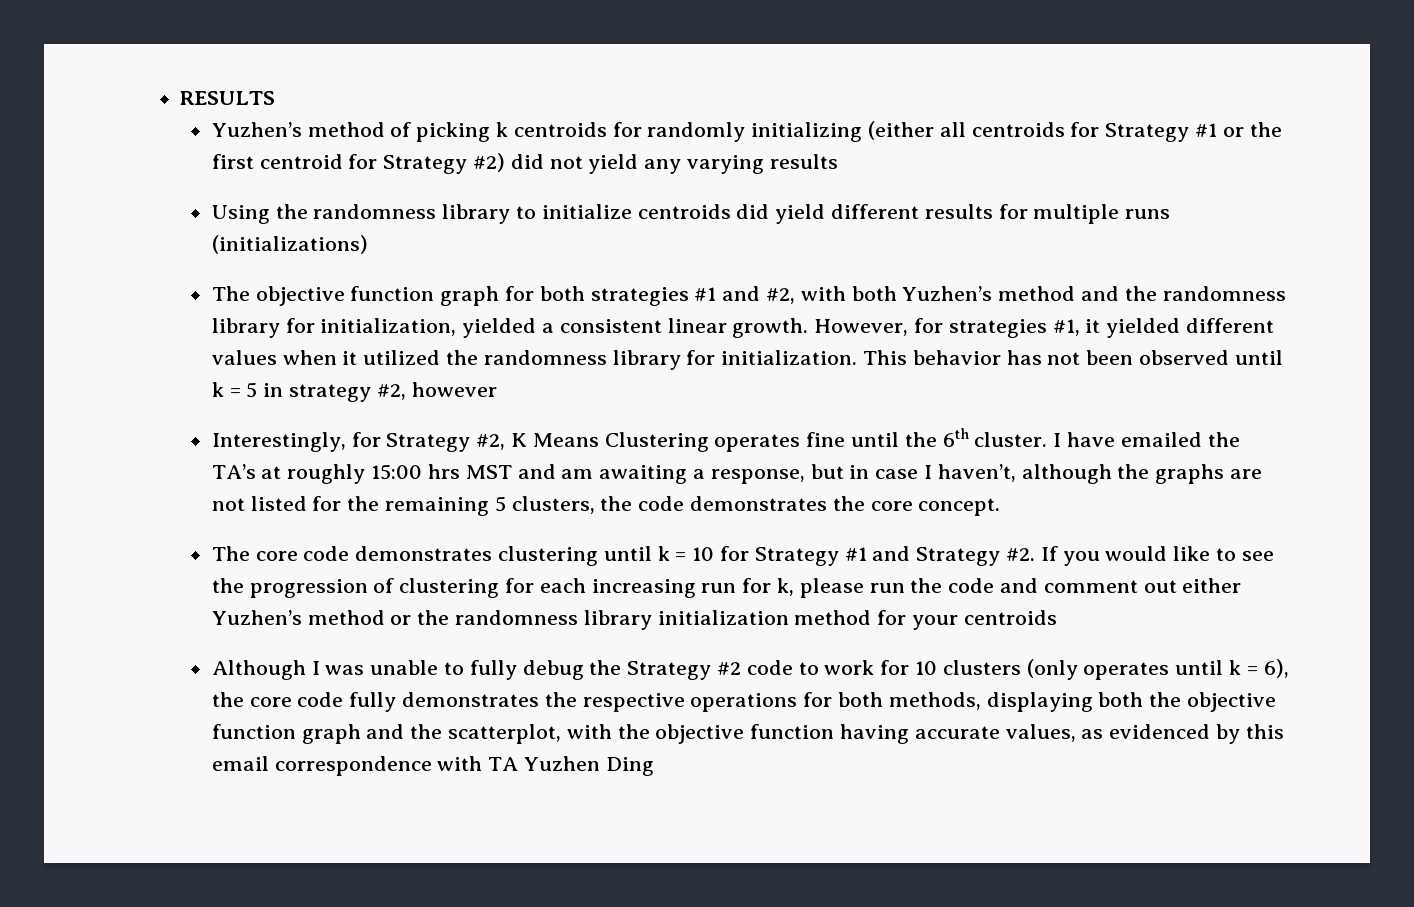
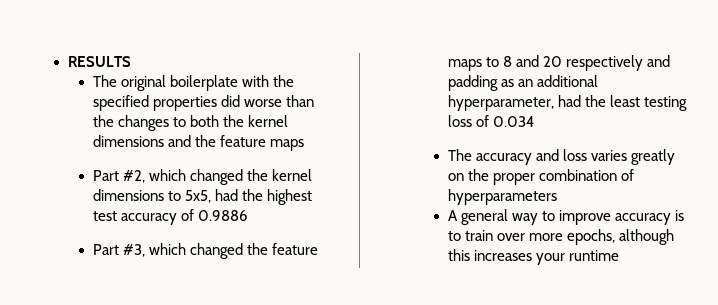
[211,121,1282,142] [211,153,838,174] [211,204,1171,224] [211,235,368,254] [211,286,1286,306] [211,318,1274,338] [211,350,1283,370] [211,382,497,402] [211,428,1240,452] [211,464,1262,484] [211,496,1001,516] [211,546,1274,566] [211,578,1242,598] [211,610,1057,630] [211,659,1289,680] [211,692,1276,712] [211,724,1284,744] [211,756,654,776] Yuzhen’s method of picking k centroids for randomly initializing (either all centroids for Strategy #1 or the first centroid for Strategy #2) did not yield any varying results // Using the randomness library to initialize centroids did yield different results for multiple runs (initializations) // The objective function graph for both strategies #1 and #2, with both Yuzhen’s method and the randomness library for initialization, yielded a consistent linear growth. However, for strategies #1, it yielded different values when it utilized the randomness library for initialization. This behavior has not been observed until k = 5 in strategy #2, however // Interestingly, for Strategy #2, K Means Clustering operates fine until the 6th cluster. I have emailed the TA’s at roughly 15:00 hrs MST and am awaiting a response, but in case I haven’t, although the graphs are not listed for the remaining 5 clusters, the code demonstrates the core concept. // The core code demonstrates clustering until k = 10 for Strategy #1 and Strategy #2. If you would like to see the progression of clustering for each increasing run for k, please run the code and comment out either Yuzhen’s method or the randomness library initialization method for your centroids // Although I was unable to fully debug the Strategy #2 code to work for 10 clusters (only operates until k = 6), the core code fully demonstrates the respective operations for both methods, displaying both the objective function graph and the scatterplot, with the objective function having accurate values, as evidenced by this email correspondence with TA Yuzhen Ding -> [92,75,294,91] [92,95,314,111] [92,115,289,131] [92,135,304,151] [92,169,313,185] [92,189,313,205] [92,209,248,225] [92,243,319,259] [447,55,671,71] [447,75,598,91] [447,95,687,111] [447,115,534,127] [447,149,676,165] [447,169,634,185] [447,189,557,205] [447,209,685,225] [447,229,675,245] [447,249,619,265] The original boilerplate with the specified properties did worse than the changes to both the kernel dimensions and the feature maps // Part #2, which changed the kernel dimensions to 5x5, had the highest test accuracy of 0.9886 // Part #3, which changed the feature maps to 8 and 20 respectively and padding as an additional hyperparameter, had the least testing loss of 0.034 // The accuracy and loss varies greatly on the proper combination of hyperparameters // A general way to improve accuracy is to train over more epochs, although this increases your runtime

